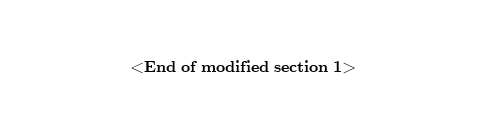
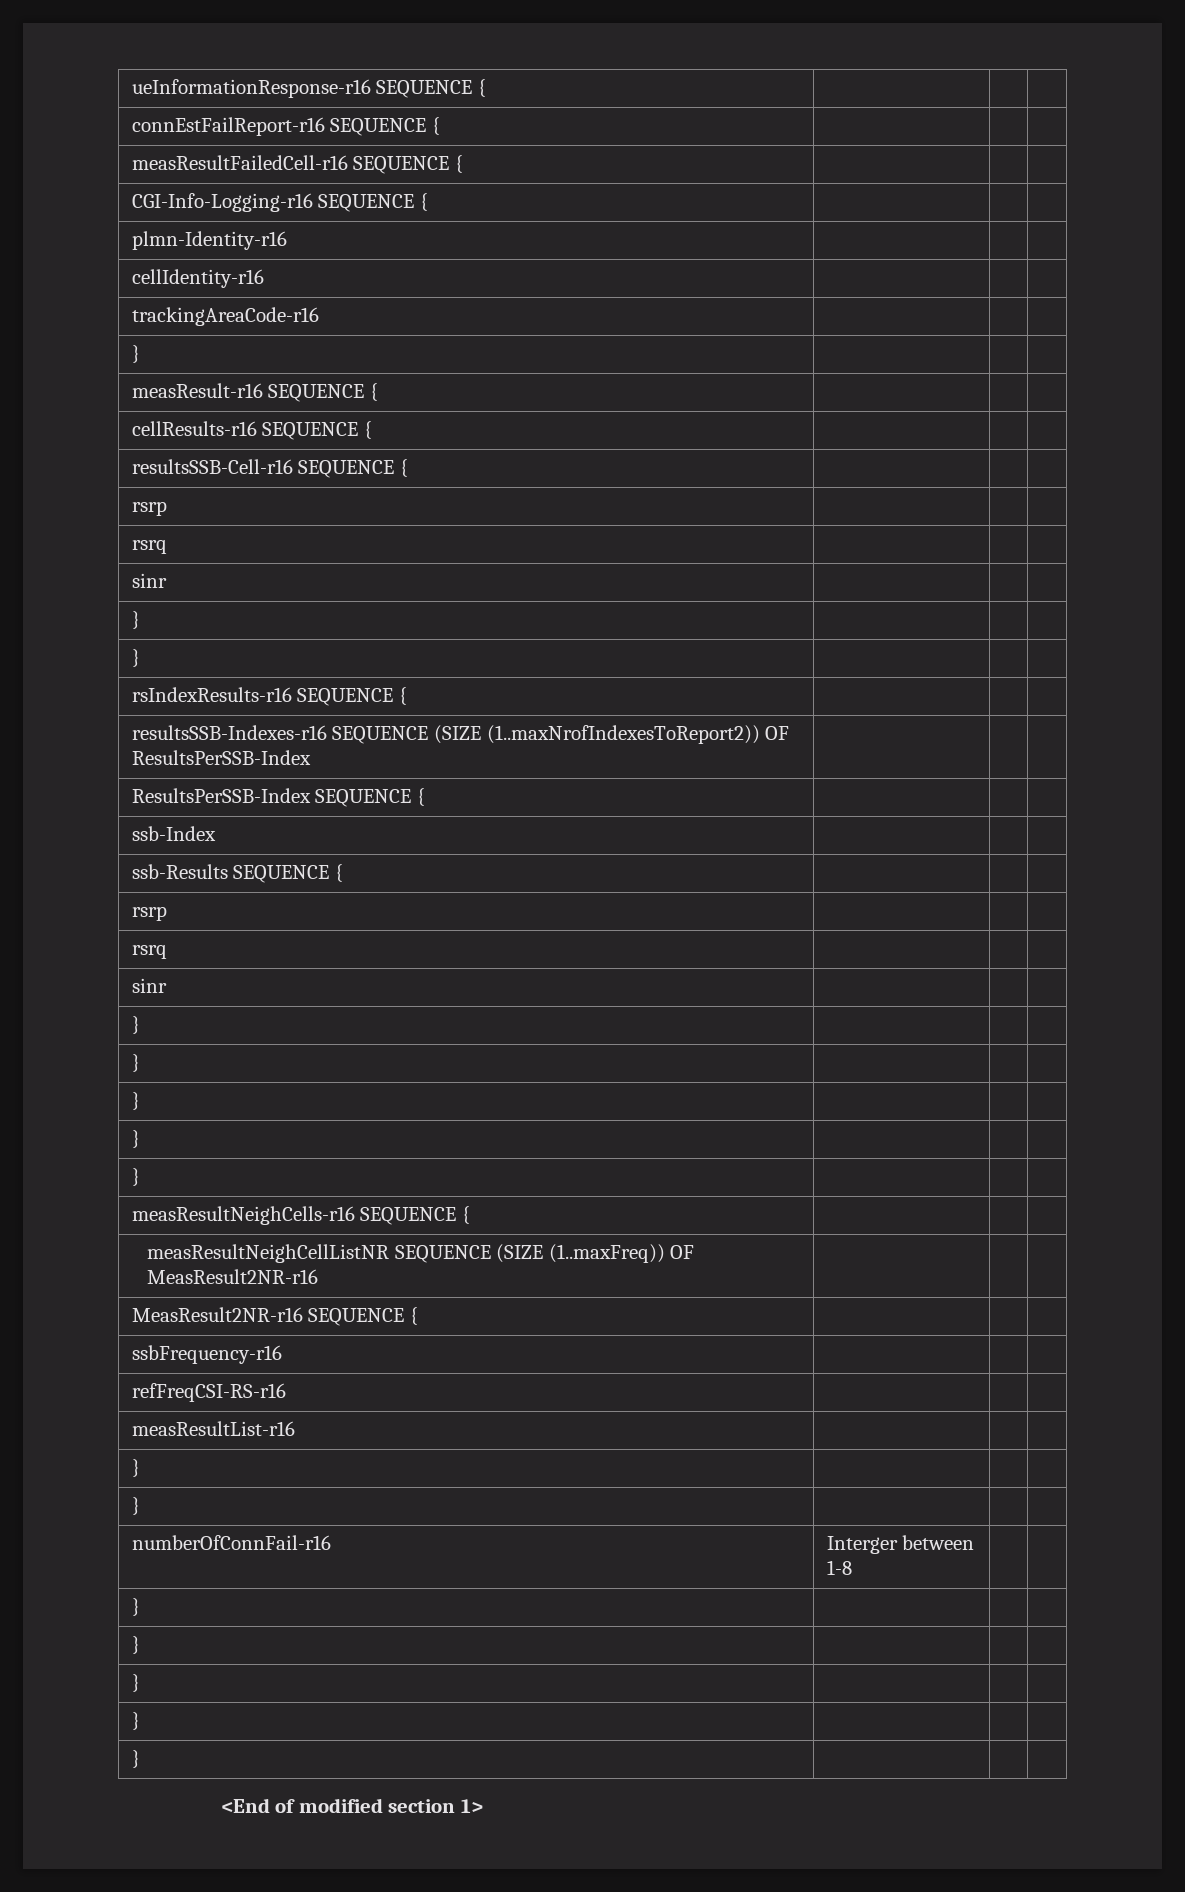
(130, 67) none -> [131,79,487,98] [131,117,441,136] [131,155,464,174] [131,193,429,212] [131,231,287,250] [131,269,264,288] [131,307,319,326] [131,345,140,363] [131,383,379,402] [131,421,373,440] [131,459,409,478] [131,501,167,516] [131,540,167,554] [131,573,167,588] [131,611,140,629] [131,649,140,667] [131,687,408,706] [131,725,790,744] [131,750,311,765] [131,788,426,807] [131,826,216,841] [131,864,344,883] [131,906,167,921] [131,945,167,959] [131,978,167,993] [131,1016,140,1034] [131,1054,140,1072] [131,1092,140,1110] [131,1130,140,1148] [131,1168,140,1186] [131,1206,471,1225] [147,1244,695,1263] [147,1269,319,1284] [131,1307,419,1326] [131,1345,282,1364] [131,1383,286,1402] [131,1421,295,1436] [131,1459,140,1477] [131,1497,140,1515] [131,1535,331,1550] [826,1535,975,1554] [826,1560,852,1575] [131,1598,140,1616] [131,1636,140,1654] [131,1674,140,1692] [131,1712,140,1730] [131,1750,140,1768] ueInformationResponse-r16 SEQUENCE { | | | // connEstFailReport-r16 SEQUENCE { | | | // measResultFailedCell-r16 SEQUENCE { | | | // CGI-Info-Logging-r16 SEQUENCE { | | | // plmn-Identity-r16 | | | // cellIdentity-r16 | | | // trackingAreaCode-r16 | | | // } | | | // measResult-r16 SEQUENCE { | | | // cellResults-r16 SEQUENCE { | | | // resultsSSB-Cell-r16 SEQUENCE { | | | // rsrp | | | // rsrq | | | // sinr | | | // } | | | // } | | | // rsIndexResults-r16 SEQUENCE { | | | // resultsSSB-Indexes-r16 SEQUENCE (SIZE (1..maxNrofIndexesToReport2)) OF ResultsPerSSB-Index | | | // ResultsPerSSB-Index SEQUENCE { | | | // ssb-Index | | | // ssb-Results SEQUENCE { | | | // rsrp | | | // rsrq | | | // sinr | | | // } | | | // } | | | // } | | | // } | | | // } | | | // measResultNeighCells-r16 SEQUENCE { | | | // measResultNeighCellListNR SEQUENCE (SIZE (1..maxFreq)) OF MeasResult2NR-r16 | | | // MeasResult2NR-r16 SEQUENCE { | | | // ssbFrequency-r16 | | | // refFreqCSI-RS-r16 | | | // measResultList-r16 | | | // } | | | // } | | | // numberOfConnFail-r16 | Interger between 1-8 | | // } | | | // } | | | // } | | | // } | | | // } | | | //

